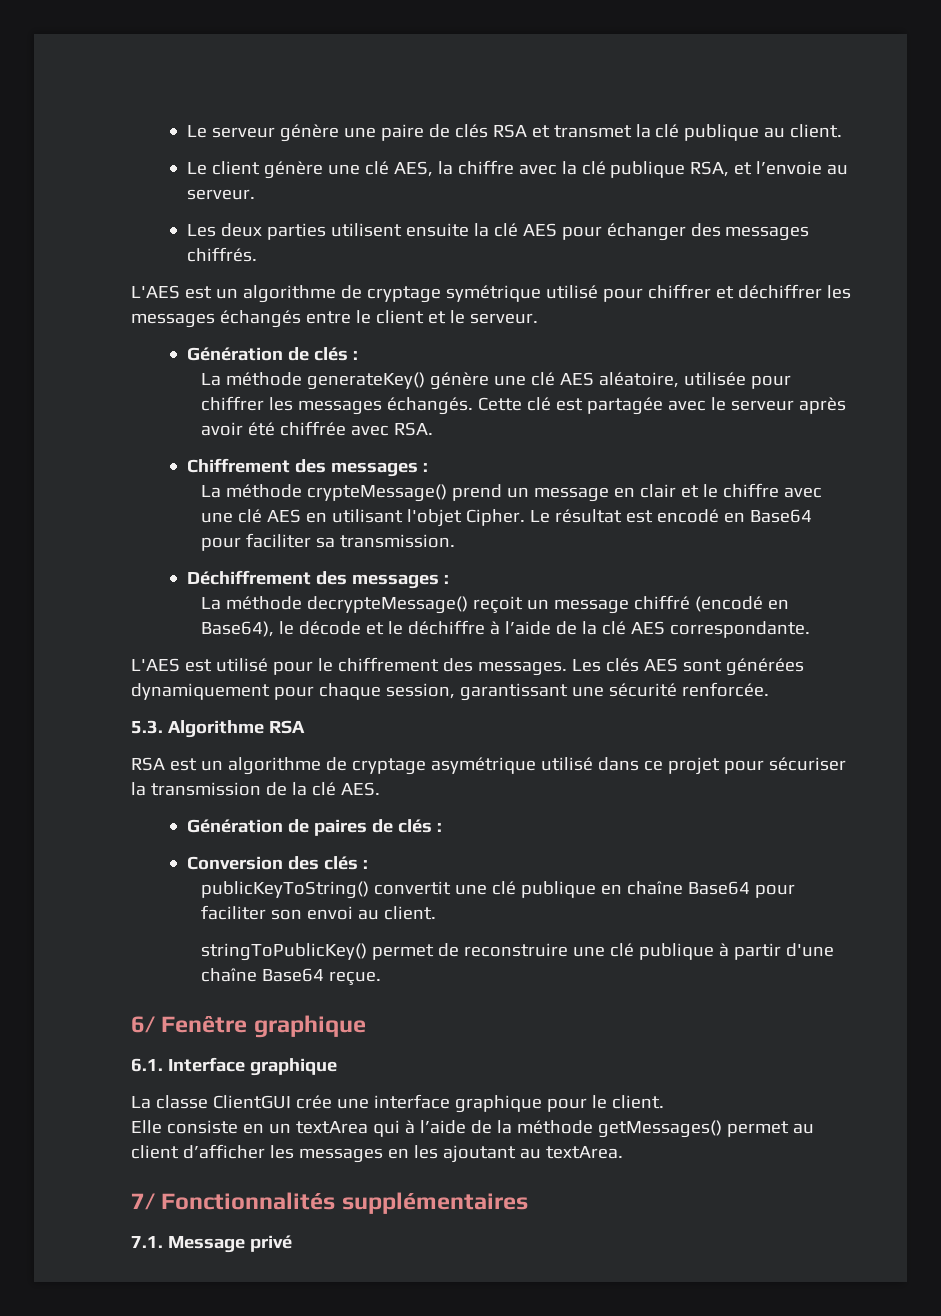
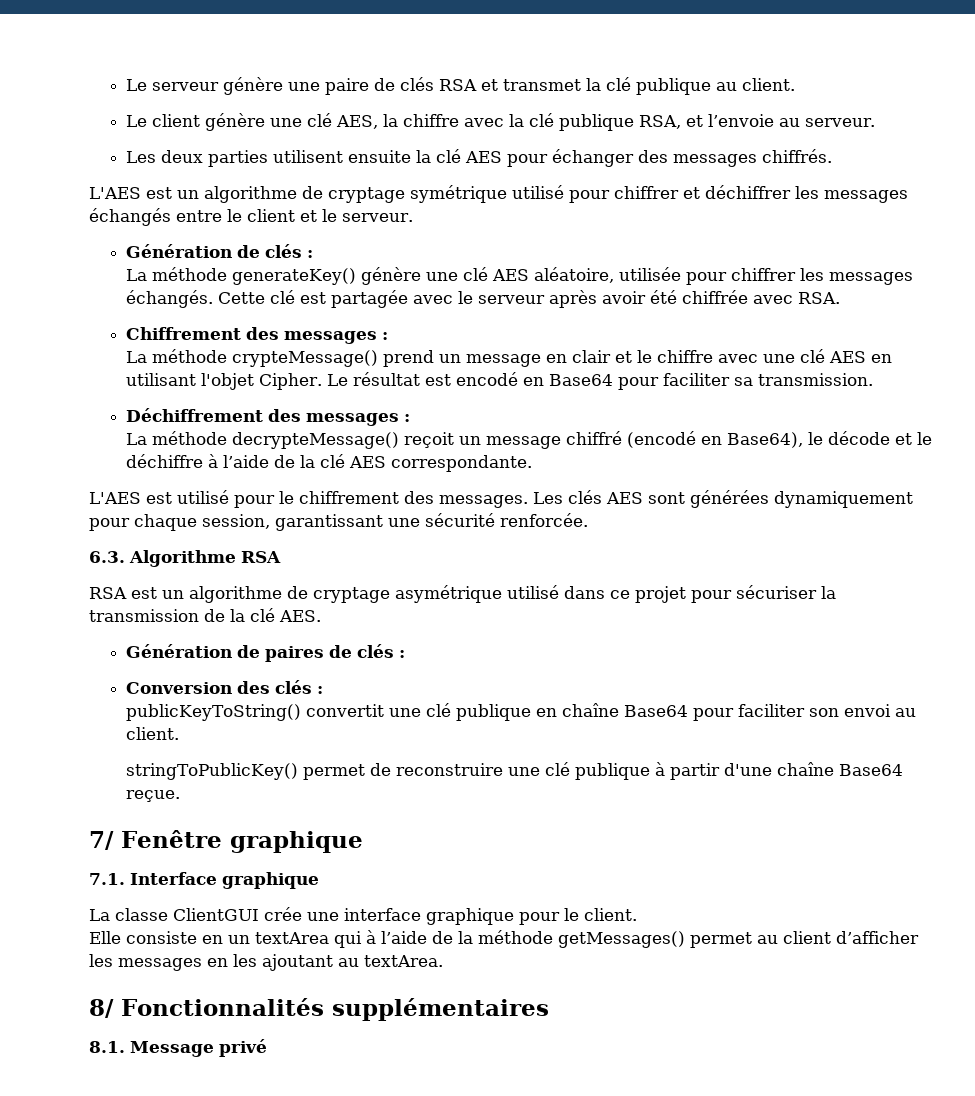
[131,720,163,734] 5.3. -> [89,551,125,563] 6.3.
[131,1016,155,1033] 6/ -> [89,831,114,850] 7/
[131,1058,163,1072] 6.1. -> [89,873,125,885] 7.1.
[131,1193,155,1210] 7/ -> [89,999,114,1018] 8/
[131,1236,163,1248] 7.1. -> [89,1041,125,1053] 8.1.

